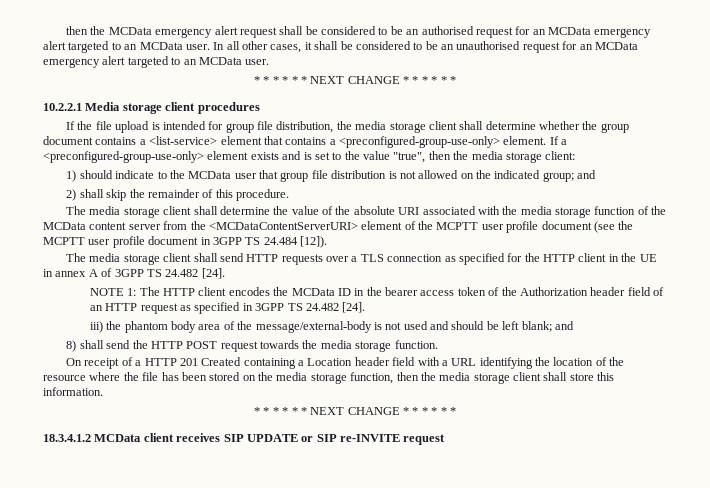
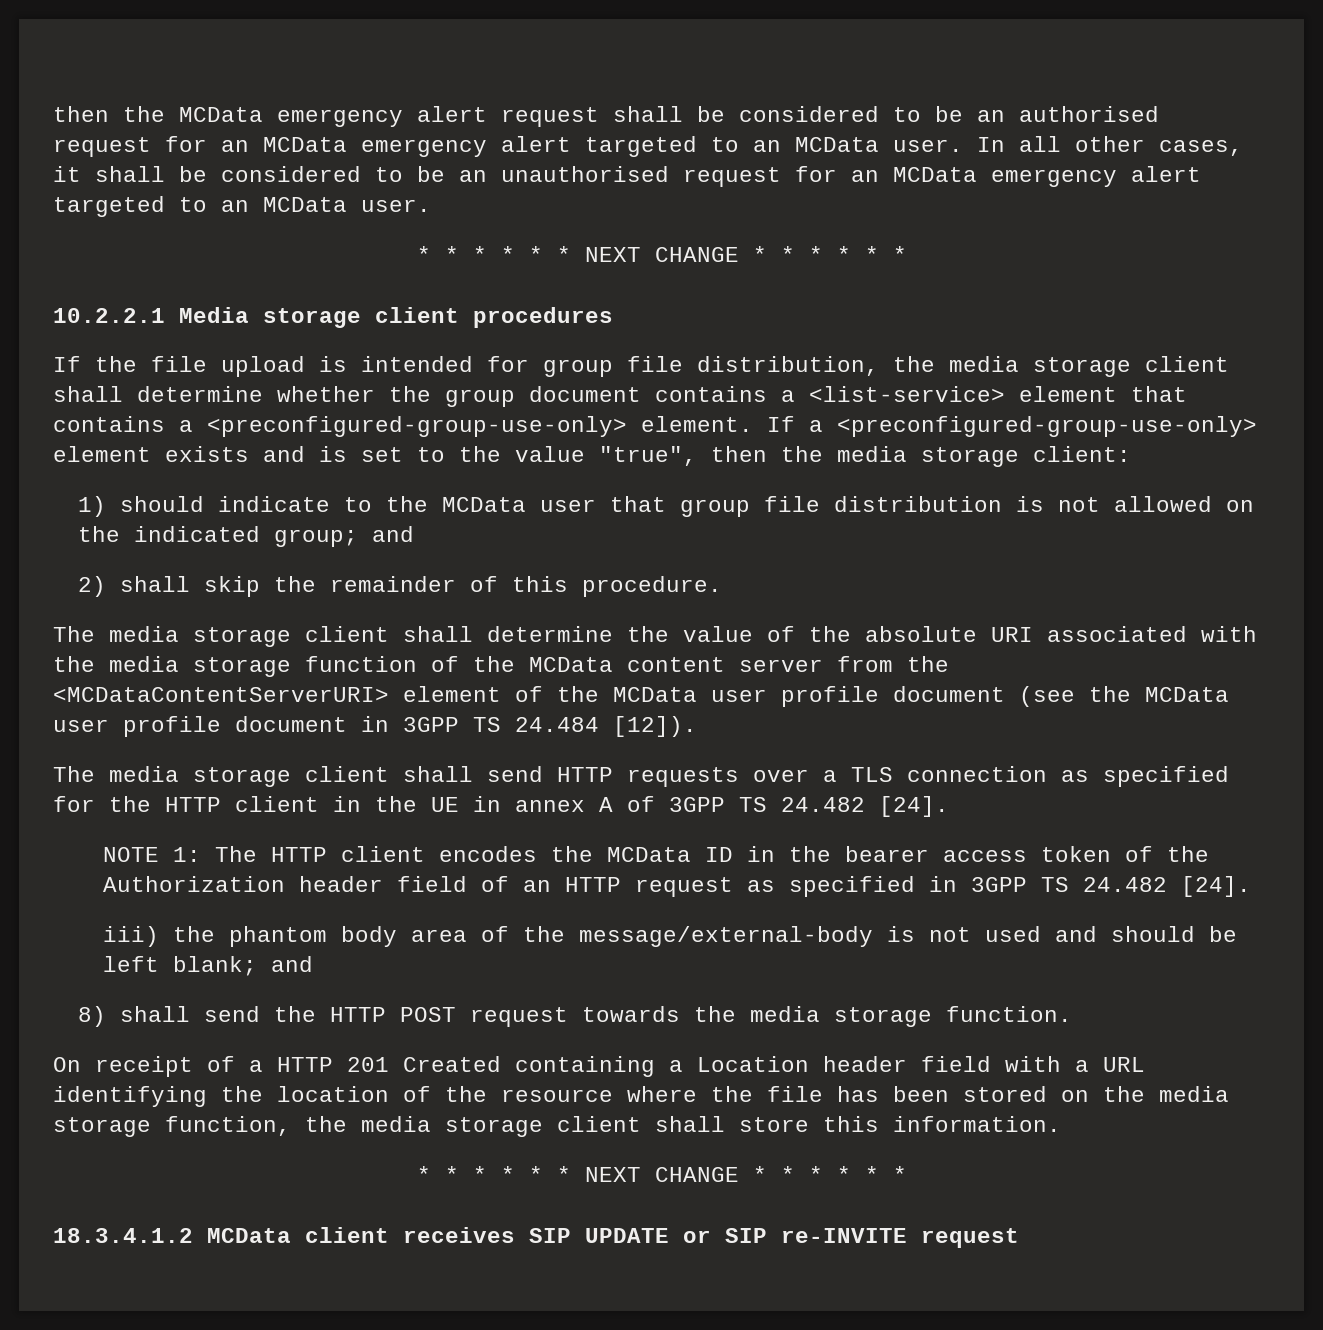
[436,222,479,230] MCPTT -> [613,687,697,702] MCData
[43,237,85,245] MCPTT -> [1145,687,1229,702] MCData
[396,372,419,381] then -> (291, 1126) none

